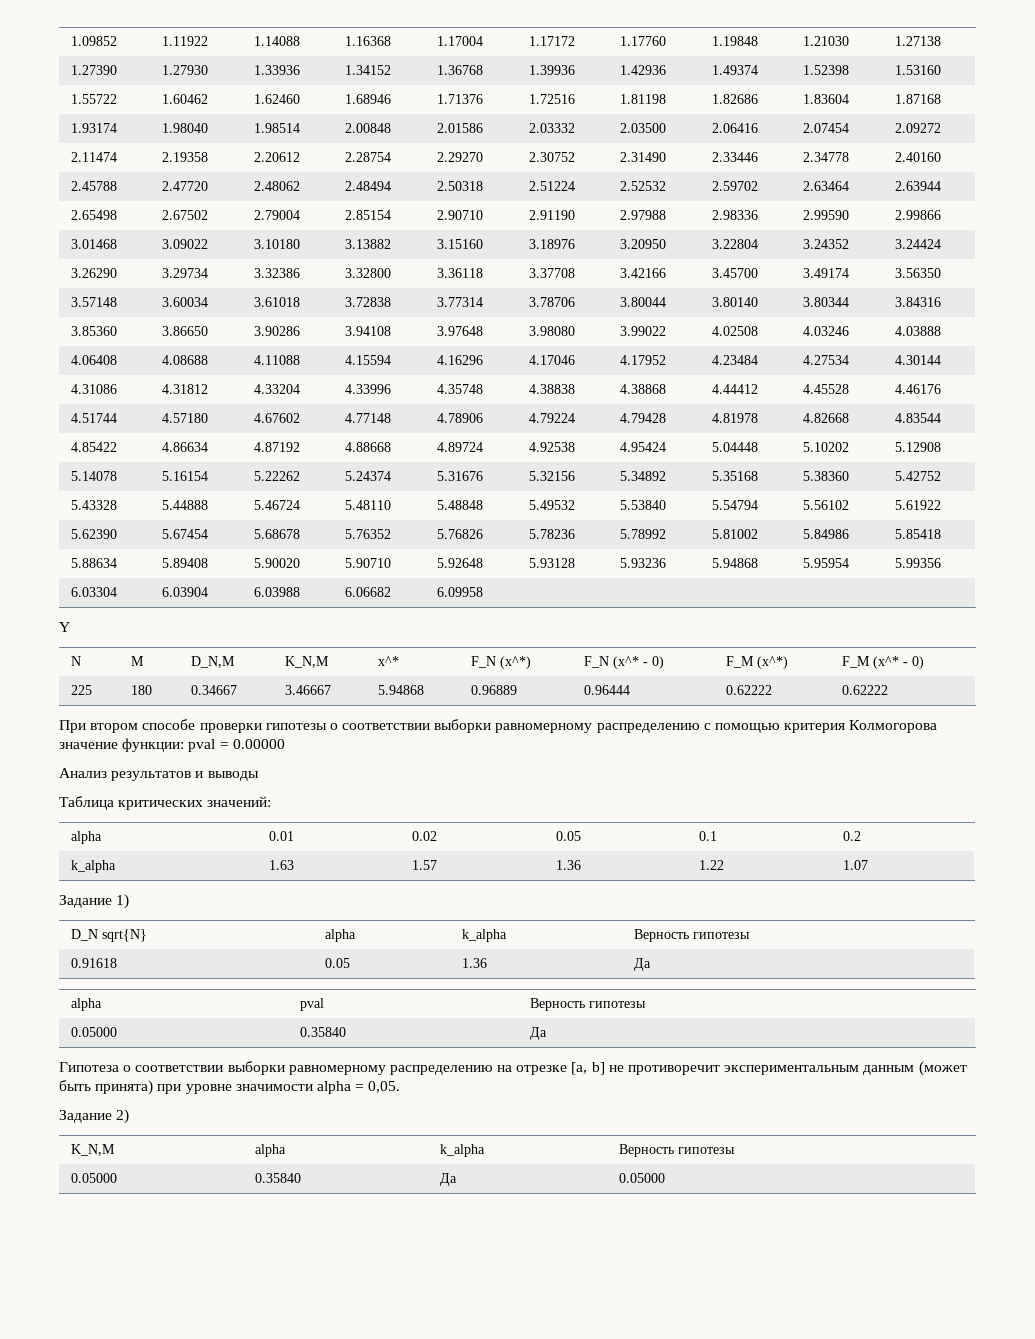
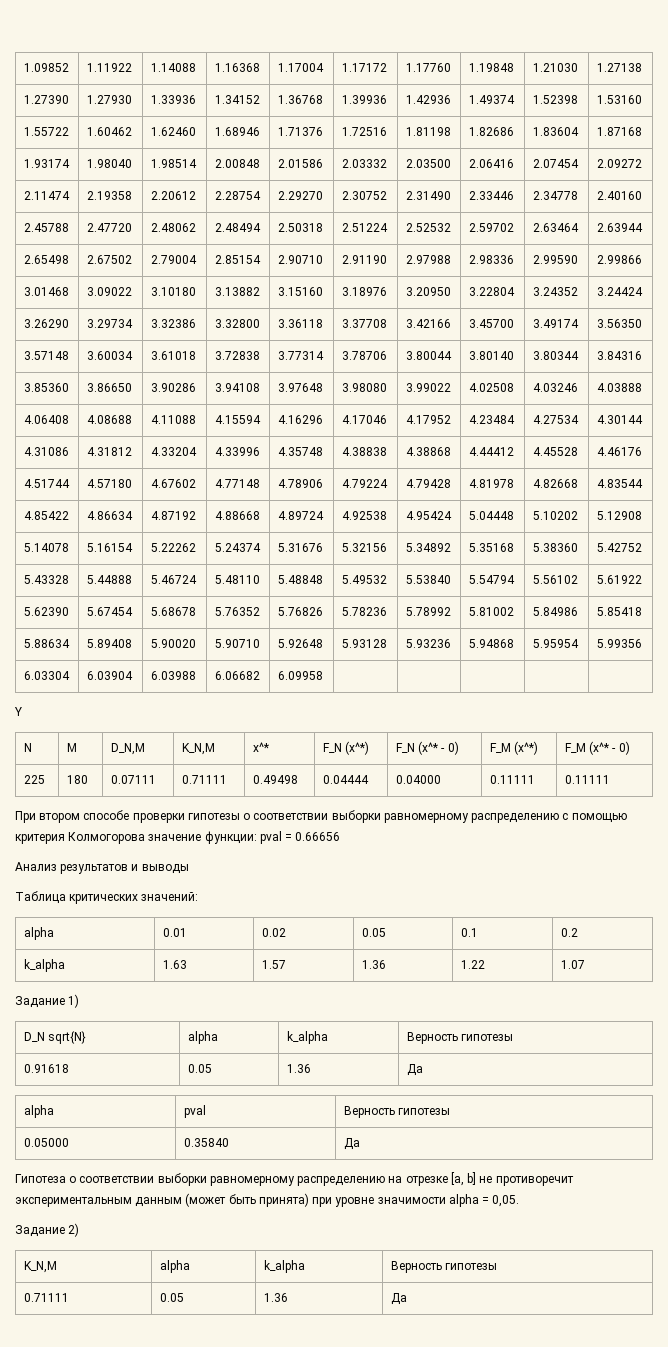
[190,685,237,695] [284,685,331,695] [377,685,424,695] [470,685,517,695] [583,685,630,695] [725,685,772,695] [841,685,888,695] 0.34667 | 3.46667 | 5.94868 | 0.96889 | 0.96444 | 0.62222 | 0.62222 -> [110,775,156,784] [181,775,227,784] [252,775,298,784] [322,775,369,784] [395,775,441,784] [489,775,535,784] [564,775,610,784] 0.07111 | 0.71111 | 0.49498 | 0.04444 | 0.04000 | 0.11111 | 0.11111
[232,739,285,749] 0.00000 -> [295,832,341,841] 0.66656
[70,1173,117,1183] [254,1173,301,1183] [439,1173,457,1186] [618,1173,665,1183] 0.05000 | 0.35840 | Да | 0.05000 -> [23,1293,69,1302] [159,1293,184,1302] [263,1293,288,1302] [390,1293,407,1305] 0.71111 | 0.05 | 1.36 | Да

